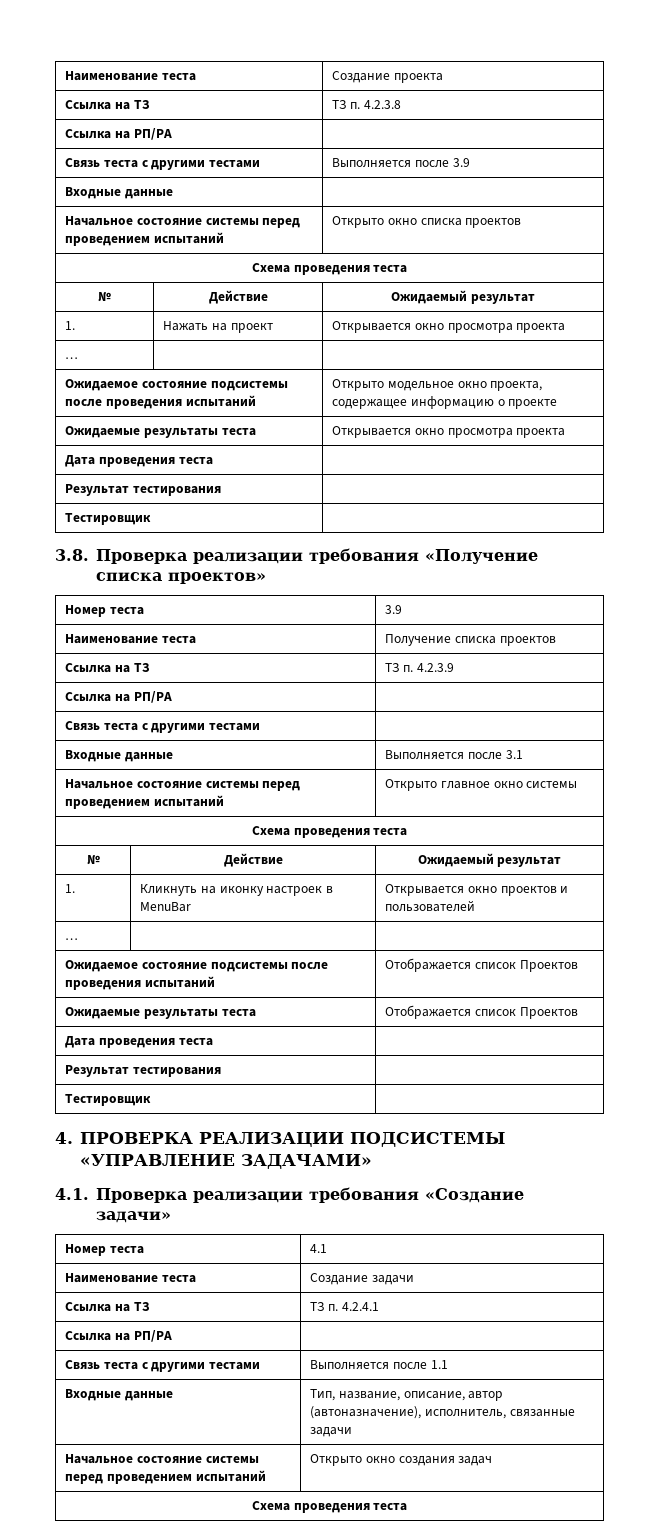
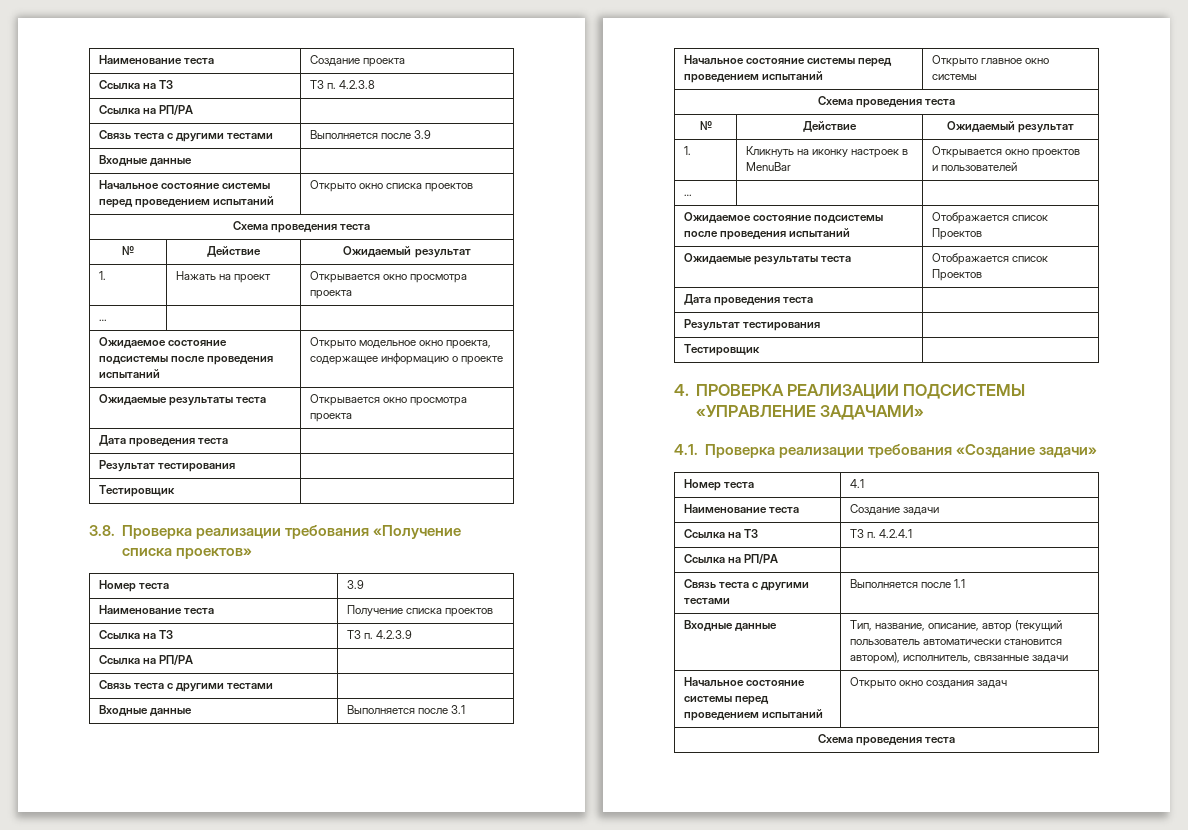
[310,1406,422,1419] (автоназначение), -> [1015,620,1063,631] [850,639,1063,645] [850,652,901,664] (текущий пользователь автоматически становится автором),

